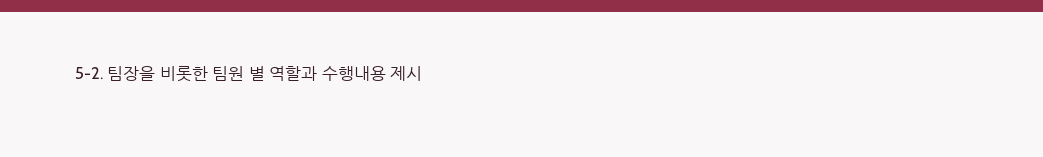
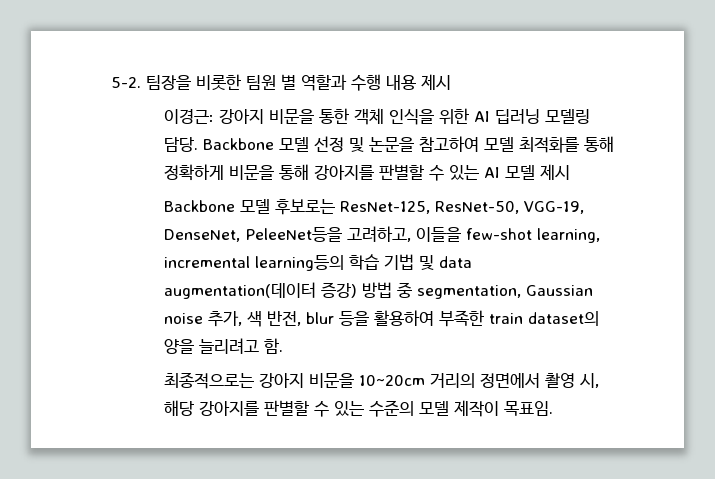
[321,66,423,81] 수행내용 제시 -> [351,74,451,91] [163,108,590,125] [163,136,614,153] [163,164,570,181] [163,199,584,215] [163,226,600,243] [163,254,472,271] [163,282,593,299] [163,310,599,327] [163,338,283,354] [163,372,599,389] [163,400,553,417] 수행 내용 제시 // 이경근: 강아지 비문을 통한 객체 인식을 위한 AI 딥러닝 모델링 담당. Backbone 모델 선정 및 논문을 참고하여 모델 최적화를 통해 정확하게 비문을 통해 강아지를 판별할 수 있는 AI 모델 제시 // Backbone 모델 후보로는 ResNet-125, ResNet-50, VGG-19, DenseNet, PeleeNet등을 고려하고, 이들을 few-shot learning, incremental learning등의 학습 기법 및 data augmentation(데이터 증강) 방법 중 segmentation, Gaussian noise 추가, 색 반전, blur 등을 활용하여 부족한 train dataset의 양을 늘리려고 함. // 최종적으로는 강아지 비문을 10~20cm 거리의 정면에서 촬영 시, 해당 강아지를 판별할 수 있는 수준의 모델 제작이 목표임.

